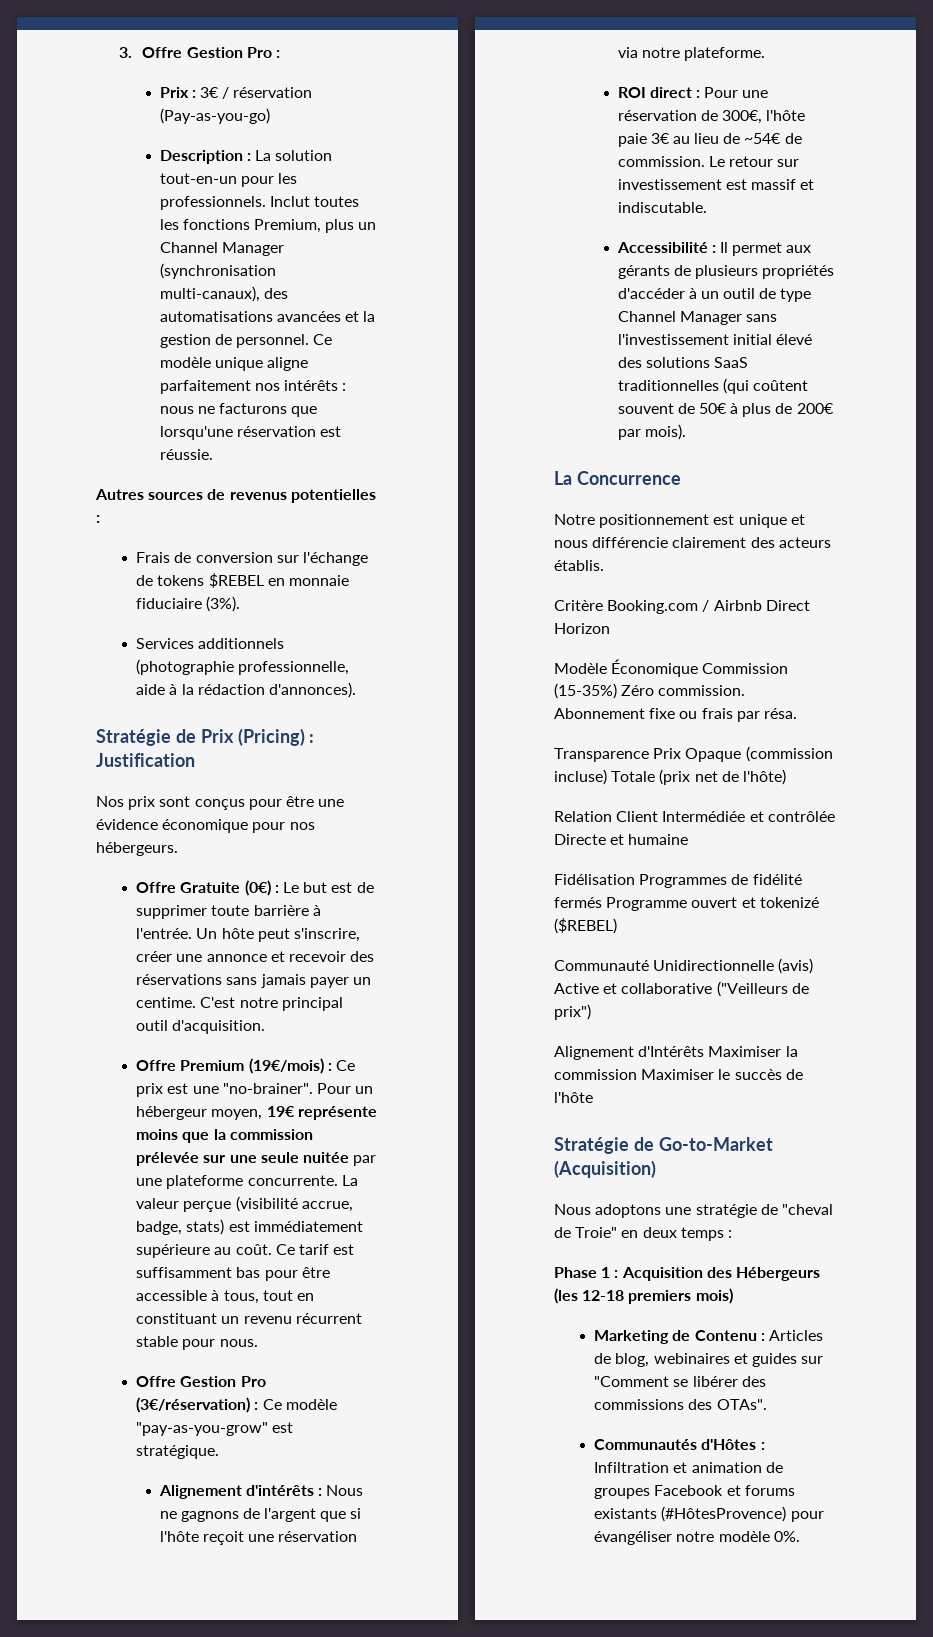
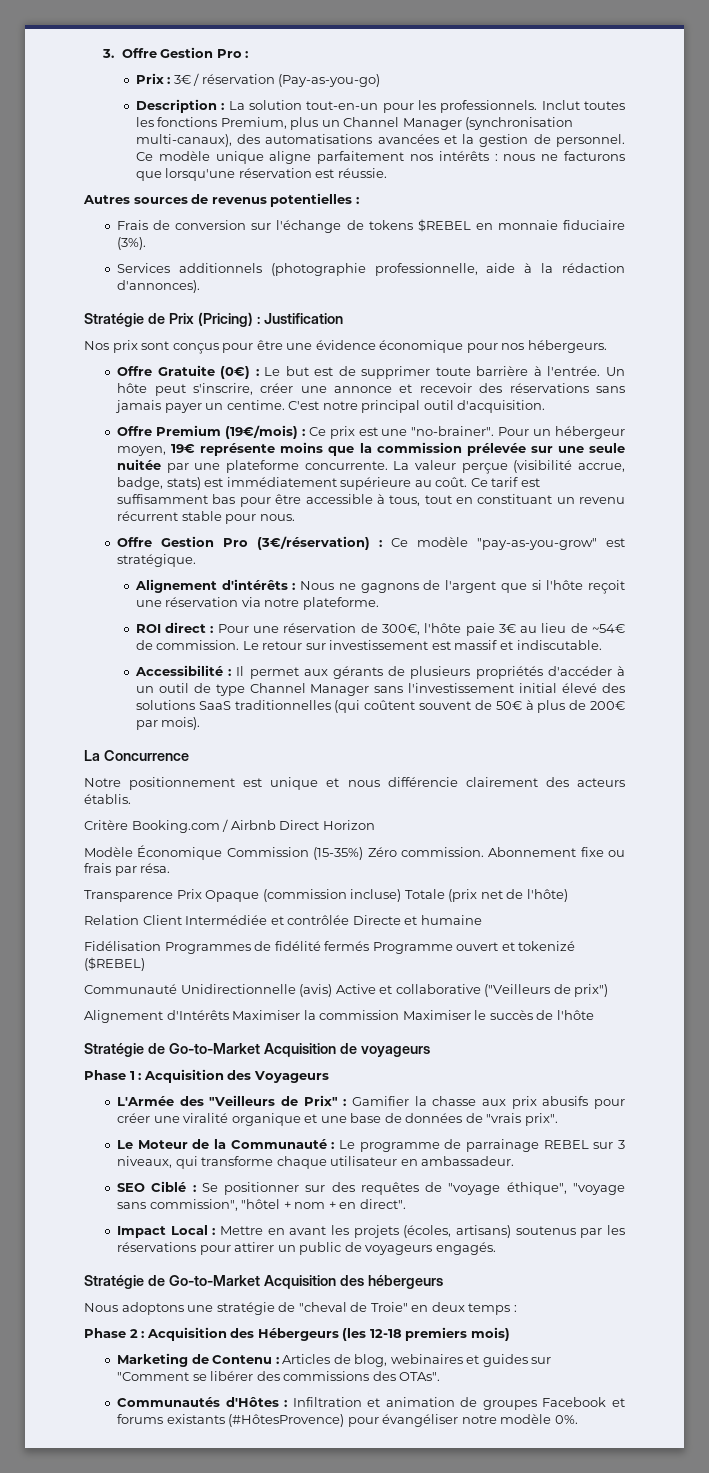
[554,1160,656,1178] (Acquisition) -> [263,1043,430,1057] [84,1069,329,1083] [117,1095,626,1109] [117,1113,558,1126] [117,1139,626,1152] [117,1156,515,1169] [117,1181,625,1195] [117,1199,406,1211] [117,1225,626,1238] [117,1242,496,1255] [84,1275,443,1289] Acquisition de voyageurs // Phase 1 : Acquisition des Voyageurs // L'Armée des "Veilleurs de Prix" : Gamifier la chasse aux prix abusifs pour créer une viralité organique et une base de données de "vrais prix". // Le Moteur de la Communauté : Le programme de parrainage REBEL sur 3 niveaux, qui transforme chaque utilisateur en ambassadeur. // SEO Ciblé : Se positionner sur des requêtes de "voyage éthique", "voyage sans commission", "hôtel + nom + en direct". // Impact Local : Mettre en avant les projets (écoles, artisans) soutenus par les réservations pour attirer un public de voyageurs engagés. // Stratégie de Go-to-Market Acquisition des hébergeurs
[601,1267,611,1278] 1 -> [129,1329,138,1338] 2

